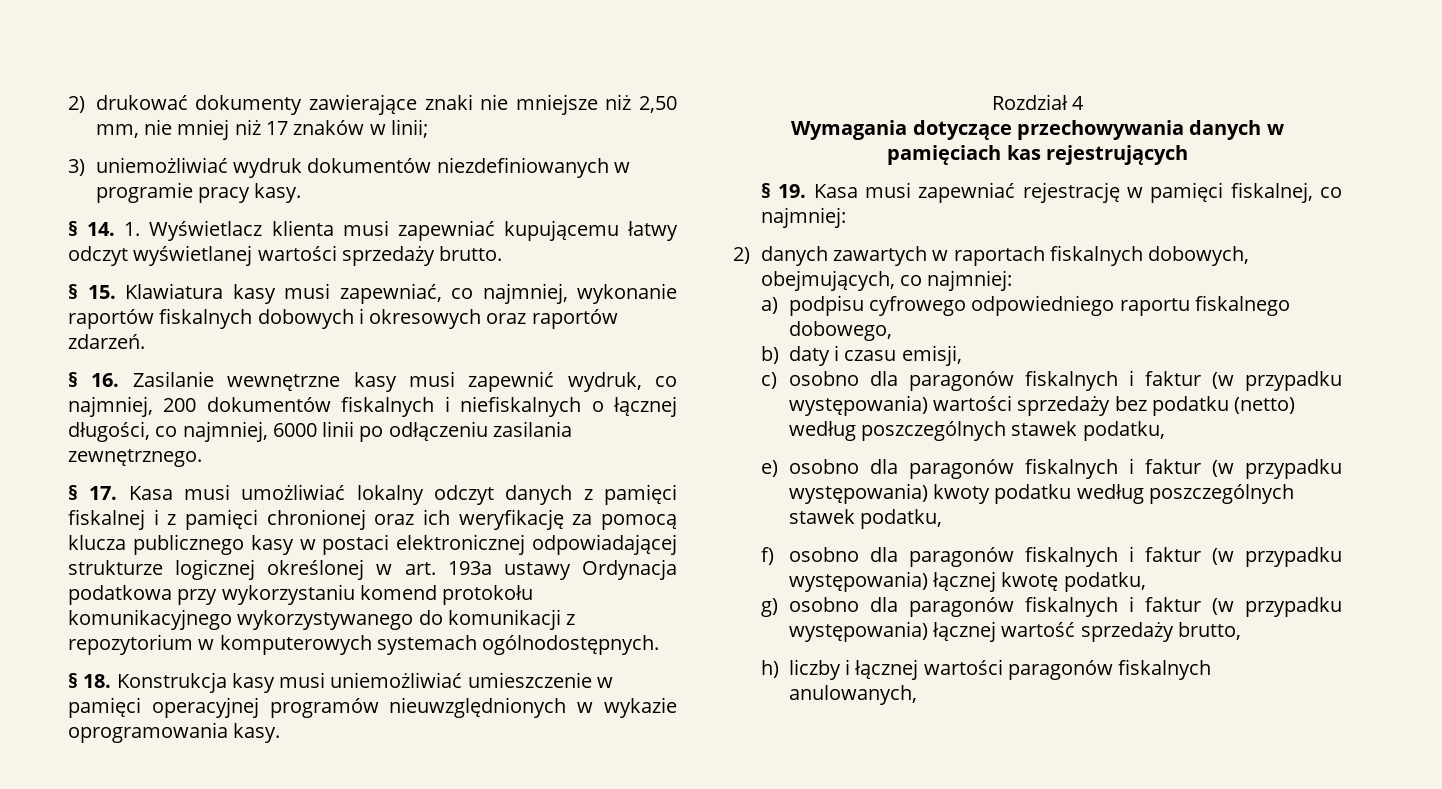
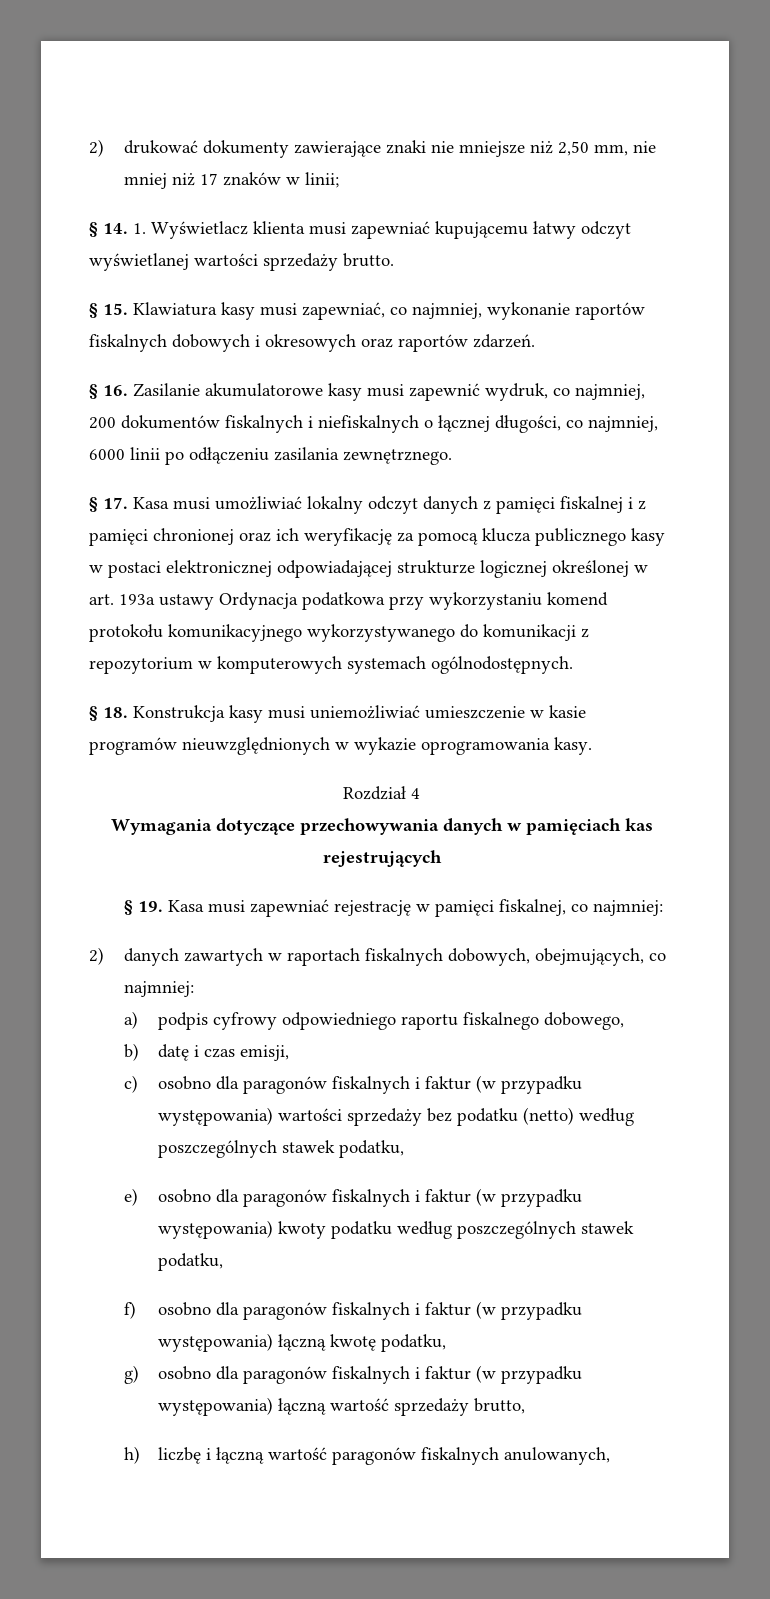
[68,157,630,178] [95,182,302,203] // 3) uniemożliwiać wydruk dokumentów niezdefiniowanych w programie pracy kasy. -> (339, 180) none
[227,374,341,391] wewnętrzne -> [205,383,323,397] akumulatorowe
[68,697,259,718] pamięci operacyjnej -> [549,705,586,718] kasie
[788,295,967,316] podpisu cyfrowego -> [158,1012,278,1030] podpis cyfrowy
[788,345,897,366] daty i czasu -> [158,1044,236,1061] datę i czas
[932,571,997,592] łącznej -> [278,1334,327,1351] łączną
[932,621,997,642] łącznej -> [278,1398,327,1415] łączną
[788,659,1003,680] liczby i łącznej wartości -> [158,1447,328,1464] liczbę i łączną wartość

